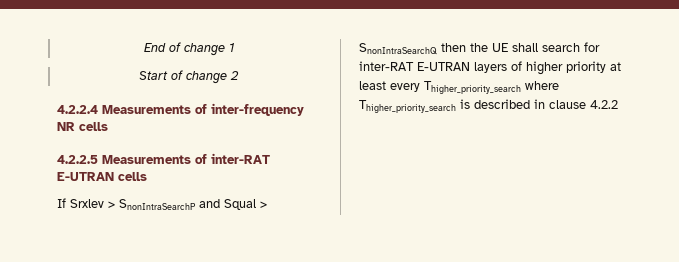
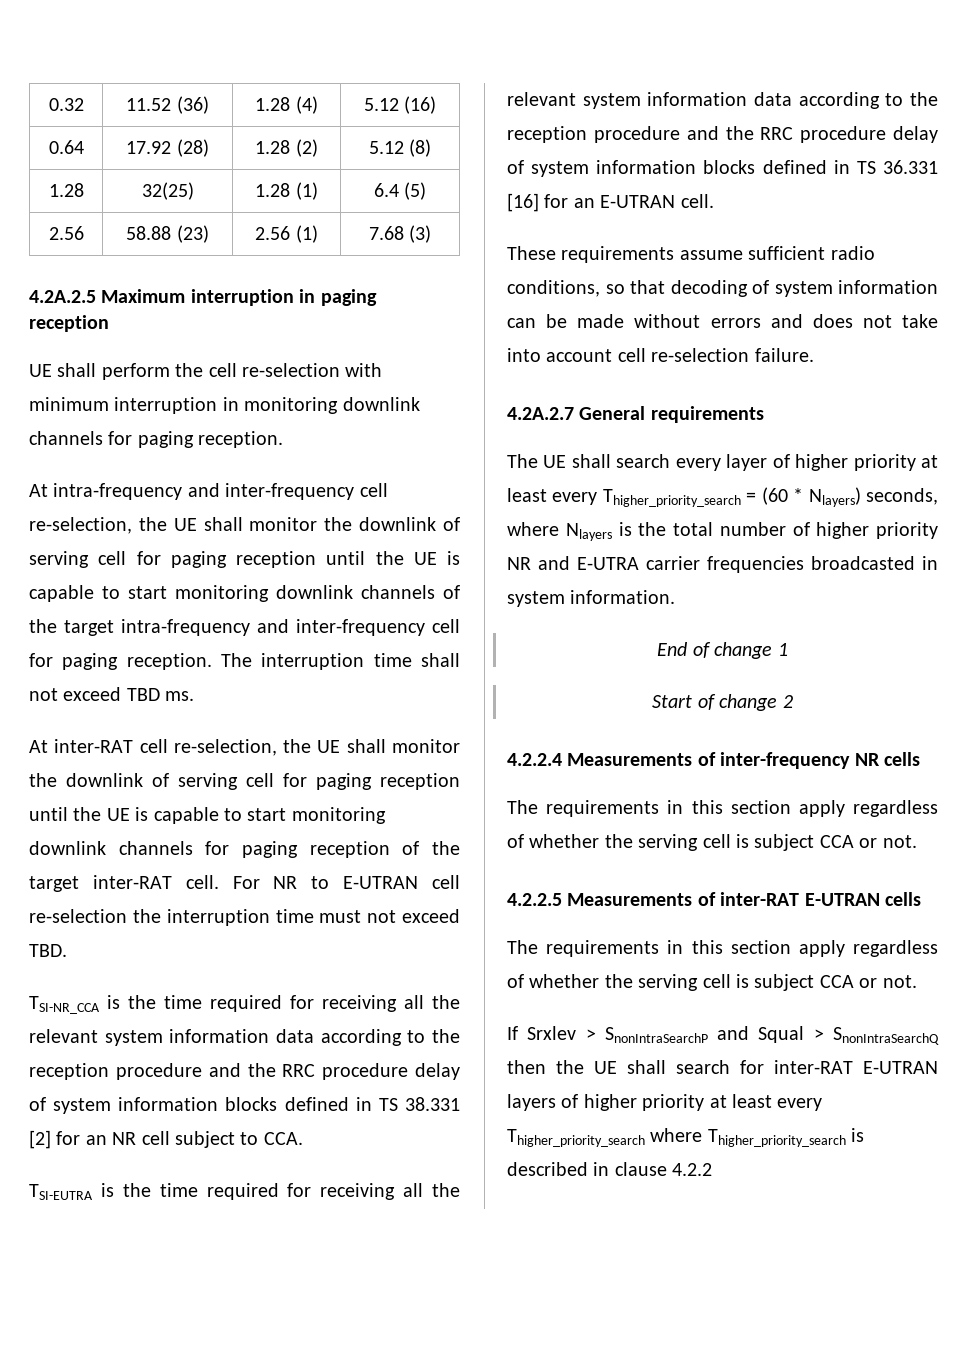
(143, 47) none -> [48,98,84,111] [126,96,209,114] [255,96,318,114] [363,96,437,114] [48,140,84,154] [126,139,209,157] [255,139,318,157] [368,139,432,157] [48,183,84,197] [141,182,194,200] [255,182,318,200] [373,182,427,200] [48,226,84,240] [126,225,209,243] [255,225,318,243] [368,225,432,243] [29,289,377,306] [29,315,109,332] [29,363,383,380] [29,397,420,414] [29,431,284,448] [29,483,388,500] [29,517,460,534] [29,551,460,568] [29,585,460,602] [29,619,460,636] [29,653,460,670] [29,687,195,701] [29,739,460,756] [29,773,460,790] [29,807,386,824] [29,841,461,858] [29,875,460,892] [29,909,460,926] [29,944,67,957] [29,995,460,1014] [29,1029,461,1046] [29,1063,460,1080] [29,1097,461,1114] [29,1130,303,1149] [29,1183,460,1200] [507,92,938,109] [507,126,938,143] [507,160,938,177] [507,193,714,212] [507,246,875,263] [507,280,938,297] [507,314,938,328] [507,348,814,362] [507,406,764,423] [507,454,938,471] [507,487,938,507] [507,522,938,541] [507,556,938,573] [507,590,676,607] 0.32 | 11.52 (36) | 1.28 (4) | 5.12 (16) // 0.64 | 17.92 (28) | 1.28 (2) | 5.12 (8) // 1.28 | 32(25) | 1.28 (1) | 6.4 (5) // 2.56 | 58.88 (23) | 2.56 (1) | 7.68 (3) // 4.2A.2.5 Maximum interruption in paging reception // UE shall perform the cell re-selection with minimum interruption in monitoring downlink channels for paging reception. // At intra-frequency and inter-frequency cell re-selection, the UE shall monitor the downlink of serving cell for paging reception until the UE is capable to start monitoring downlink channels of the target intra-frequency and inter-frequency cell for paging reception. The interruption time shall not exceed TBD ms. // At inter-RAT cell re-selection, the UE shall monitor the downlink of serving cell for paging reception until the UE is capable to start monitoring downlink channels for paging reception of the target inter-RAT cell. For NR to E-UTRAN cell re-selection the interruption time must not exceed TBD. // TSI-NR_CCA is the time required for receiving all the relevant system information data according to the reception procedure and the RRC procedure delay of system information blocks defined in TS 38.331 [2] for an NR cell subject to CCA. // TSI-EUTRA is the time required for receiving all the relevant system information data according to the reception procedure and the RRC procedure delay of system information blocks defined in TS 36.331 [16] for an E-UTRAN cell. // These requirements assume sufficient radio conditions, so that decoding of system information can be made without errors and does not take into account cell re-selection failure. // 4.2A.2.7 General requirements // The UE shall search every layer of higher priority at least every Thigher_priority_search = (60 * Nlayers) seconds, where Nlayers is the total number of higher priority NR and E-UTRA carrier frequencies broadcasted in system information. //
(108, 126) none -> [507,800,938,817] [507,834,917,851] // The requirements in this section apply regardless of whether the serving cell is subject CCA or not.
(147, 176) none -> [507,940,938,957] [507,974,917,991] // The requirements in this section apply regardless of whether the serving cell is subject CCA or not.

